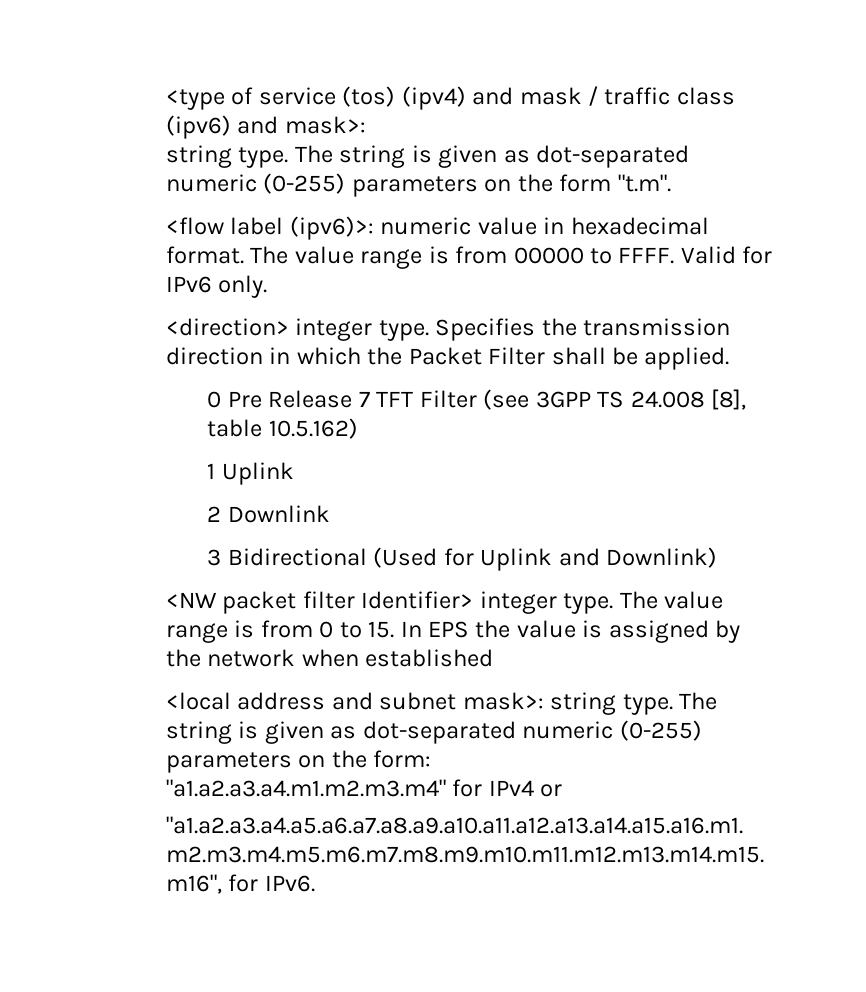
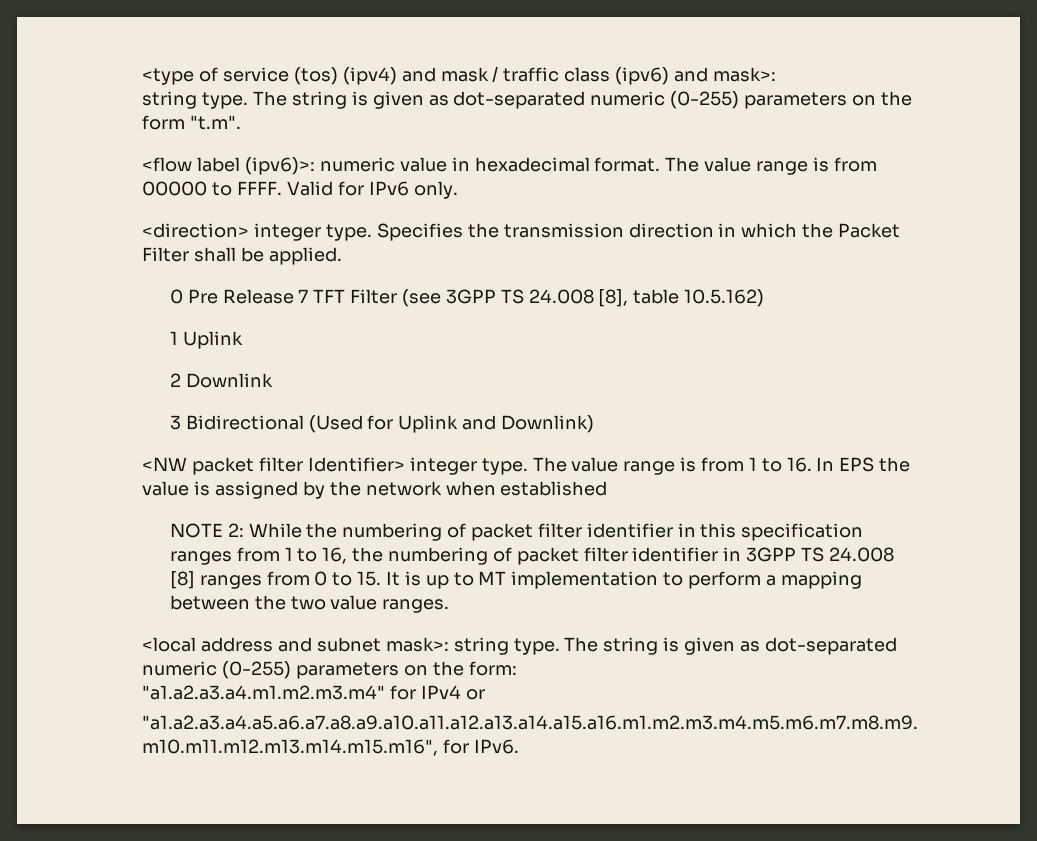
[319,621,395,638] 0 to 15. -> [748,457,812,472] 1 to 16.
(494, 658) none -> [169,523,864,541] [169,547,894,565] [169,571,862,589] [169,595,450,613] // NOTE 2: While the numbering of packet filter identifier in this specification ranges from 1 to 16, the numbering of packet filter identifier in 3GPP TS 24.008 [8] ranges from 0 to 15. It is up to MT implementation to perform a mapping between the two value ranges.

